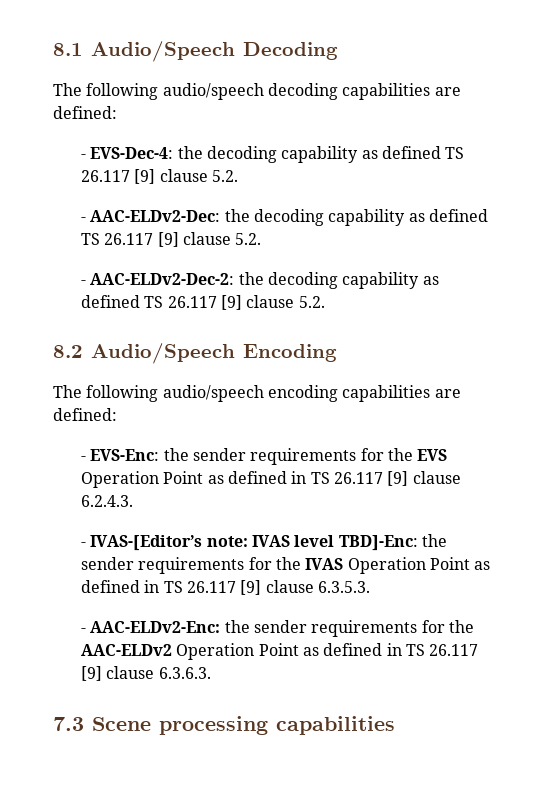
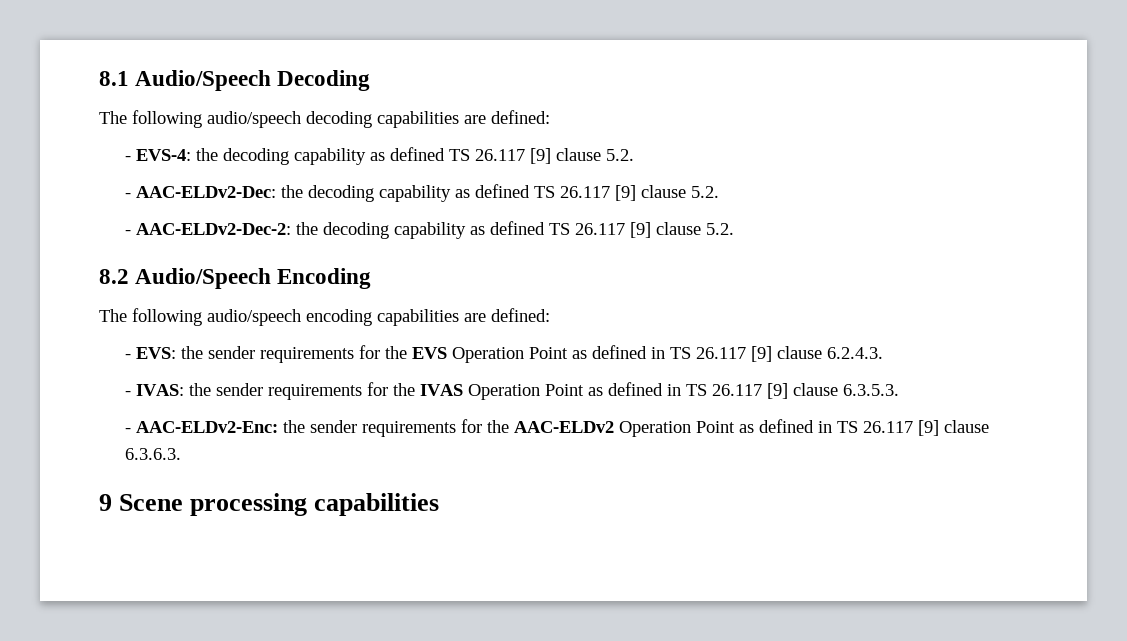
[90,147,174,159] EVS-Dec-4: -> [135,149,191,161] EVS-4:
[90,449,160,461] EVS-Enc: -> [135,347,176,359] EVS:
[90,535,418,551] IVAS-[Editor’s note: IVAS level TBD]-Enc: -> [135,384,184,396] IVAS:
[53,717,84,731] 7.3 -> [99,494,112,511] 9

